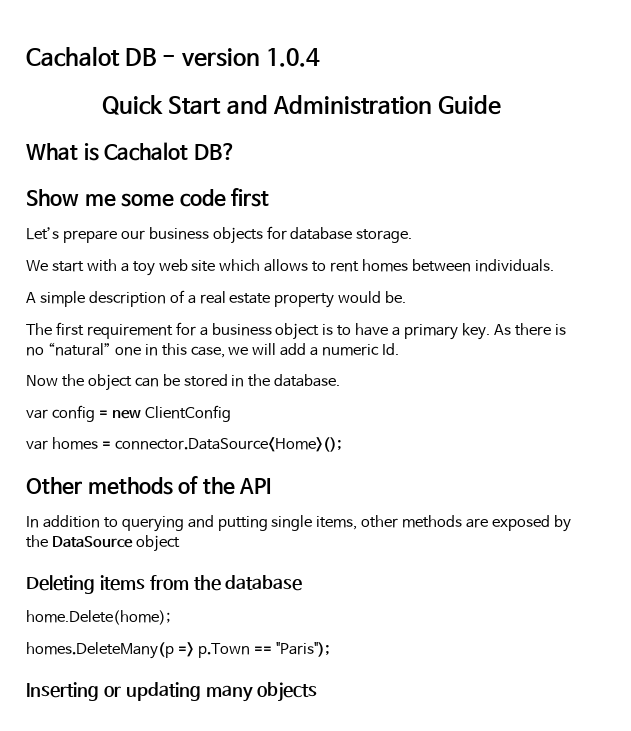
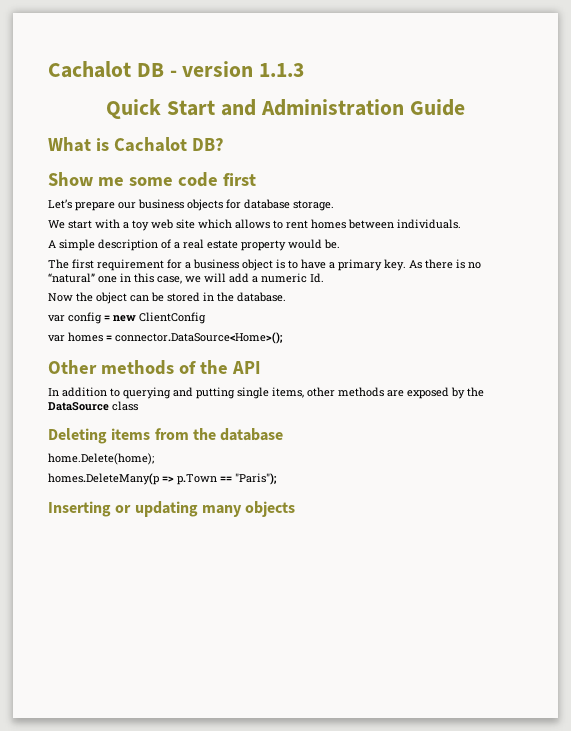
[265,48,320,67] 1.0.4 -> [259,63,305,77] 1.1.3
[135,535,180,552] object -> [112,401,138,411] class

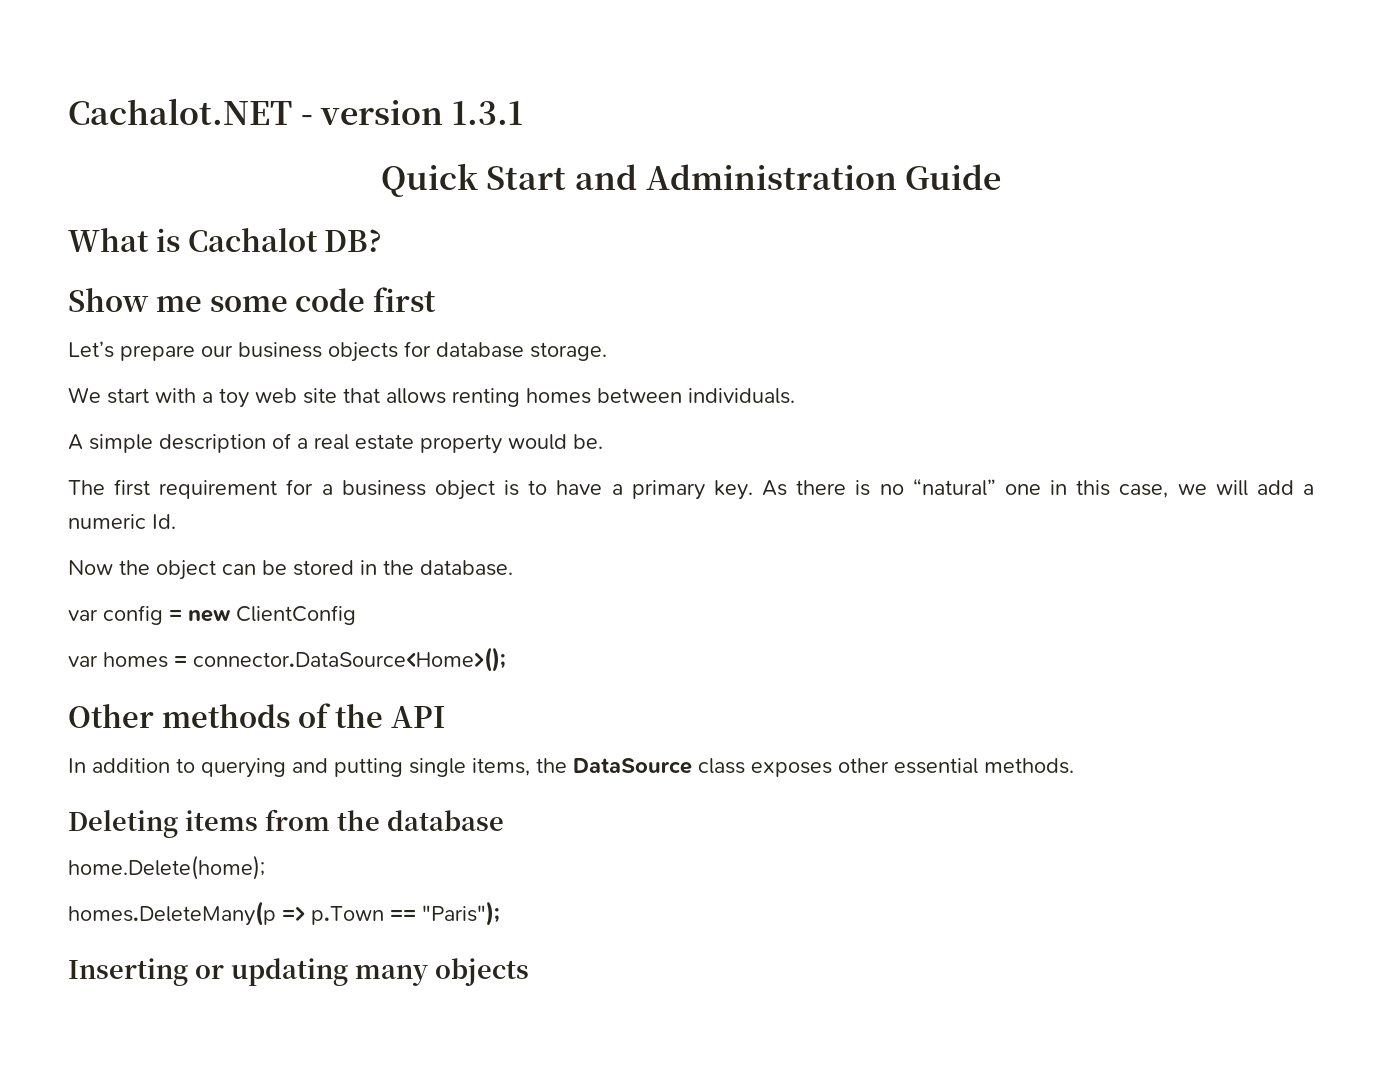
[48,61,164,78] Cachalot DB -> [68,98,292,125] Cachalot.NET
[259,63,305,77] 1.1.3 -> [451,101,523,125] 1.3.1
[198,219,308,229] which allows to rent -> [343,388,520,407] that allows renting
[307,387,465,399] other methods are exposed by -> (530, 767) none
(138, 406) none -> [751,758,1074,777] exposes other essential methods.

